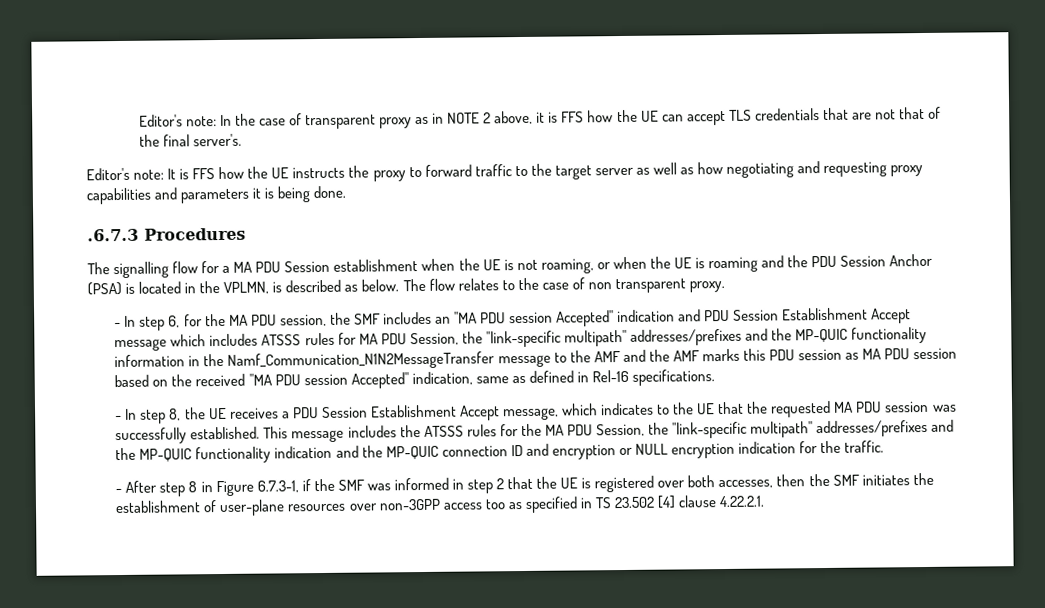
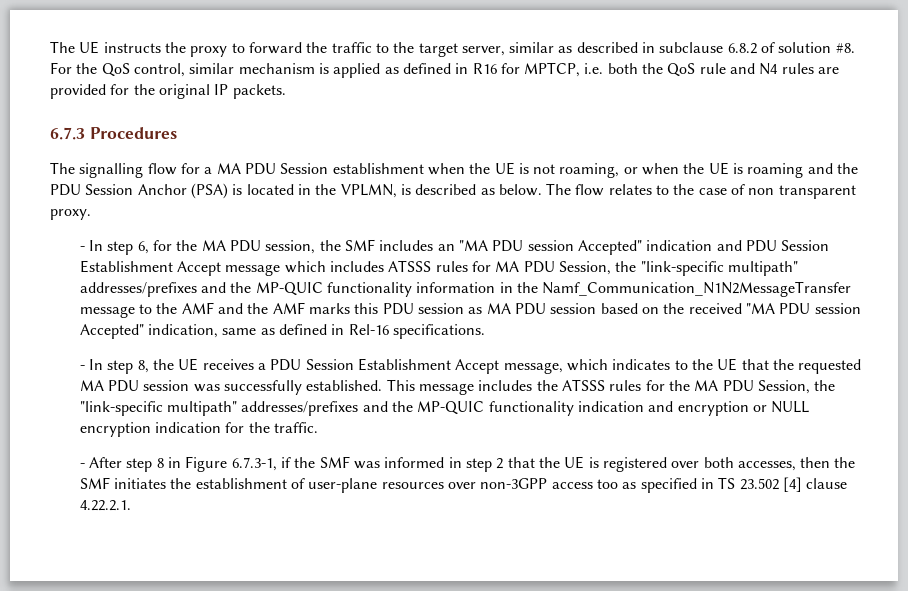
[138,106,942,130] [138,133,242,147] [86,166,269,181] Editor's note: In the case of transparent proxy as in NOTE 2 above, it is FFS how the UE can accept TLS credentials that are not that of the final server's. // Editor's note: It is FFS how the -> [50,41,75,53] The
(472, 170) none -> [306,42,328,53] the
[594,161,924,178] [86,185,347,205] [87,228,139,242] server as well as how negotiating and requesting proxy capabilities and parameters it is being done. // .6.7.3 -> [461,42,855,56] [50,62,840,78] [50,84,286,99] [50,127,85,140] server, similar as described in subclause 6.8.2 of solution #8. For the QoS control, similar mechanism is applied as defined in R16 for MPTCP, i.e. both the QoS rule and N4 rules are provided for the original IP packets. // 6.7.3
[361,443,549,460] the MP-QUIC connection ID and -> (674, 406) none

